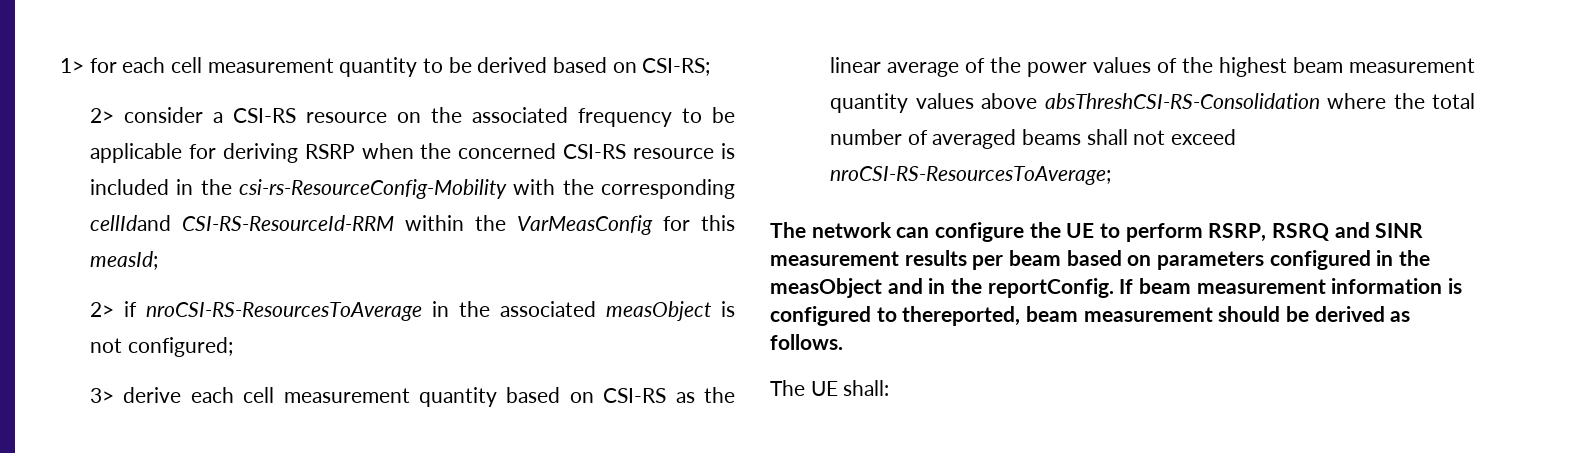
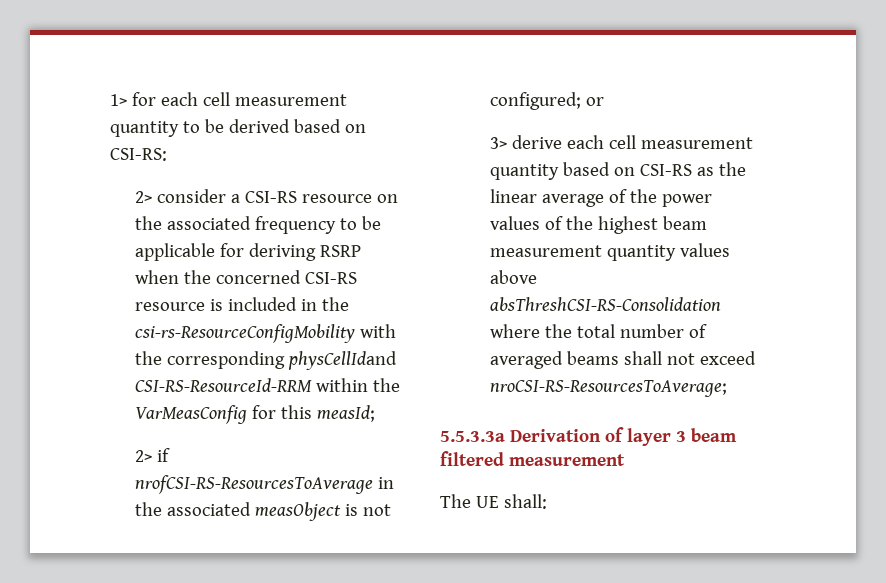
[642,58,711,76] CSI-RS; -> [109,148,167,161] CSI-RS:
[238,179,507,199] csi-rs-ResourceConfig-Mobility -> [134,324,355,343] csi-rs-ResourceConfigMobility
[89,215,171,231] cellIdand -> [287,351,397,370] physCellIdand
[145,302,422,321] nroCSI-RS-ResourcesToAverage -> [134,475,373,494] nrofCSI-RS-ResourcesToAverage
(233, 347) none -> [585,97,604,106] or
[770,222,1424,242] [770,250,1431,270] [770,278,1463,298] [770,306,1411,326] [770,334,843,350] The network can configure the UE to perform RSRP, RSRQ and SINR measurement results per beam based on parameters configured in the measObject and in the reportConfig. If beam measurement information is configured to thereported, beam measurement should be derived as follows. -> [440,427,737,446] [440,451,625,466] 5.5.3.3a Derivation of layer 3 beam filtered measurement

